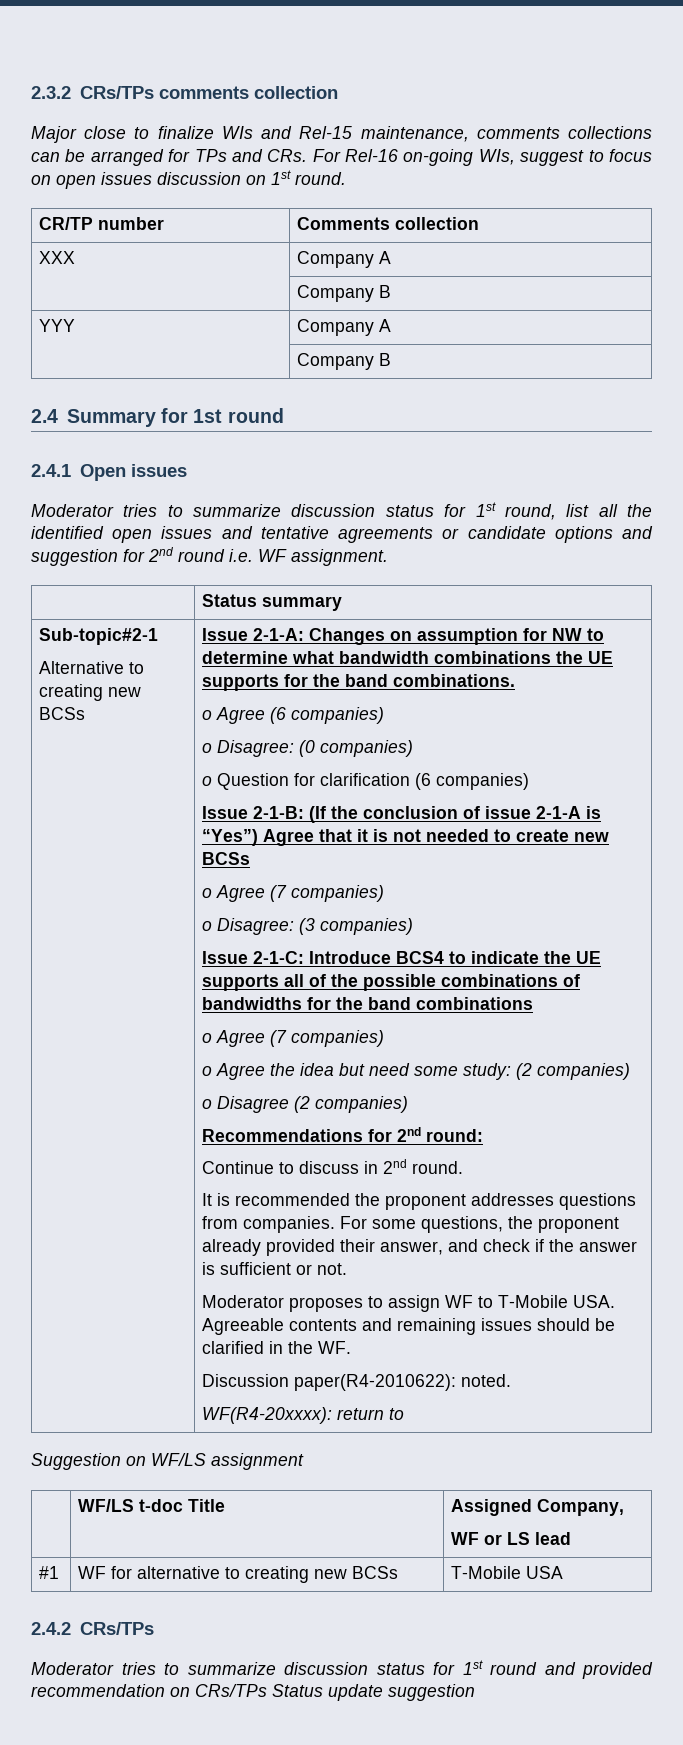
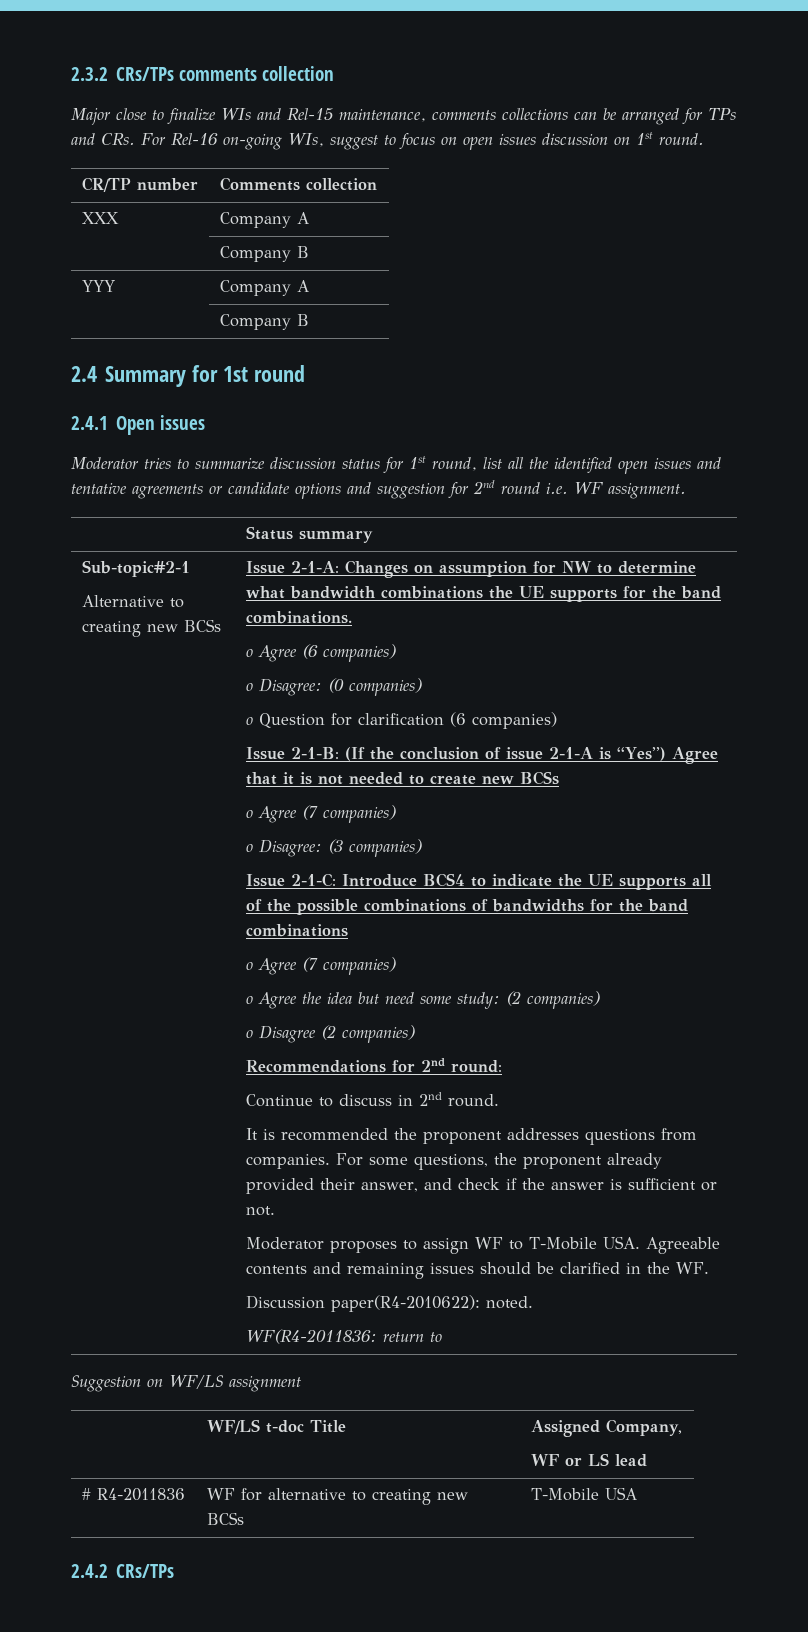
[201,1407,332,1424] WF(R4-20xxxx): -> [245,1329,377,1344] WF(R4-2011836:
[38,1566,59,1579] #1 -> [81,1488,185,1501] # R4-2011836
[31,1660,653,1679] [31,1684,475,1701] // Moderator tries to summarize discussion status for 1st round and provided recommendation on CRs/TPs Status update suggestion -> (175, 1571) none

